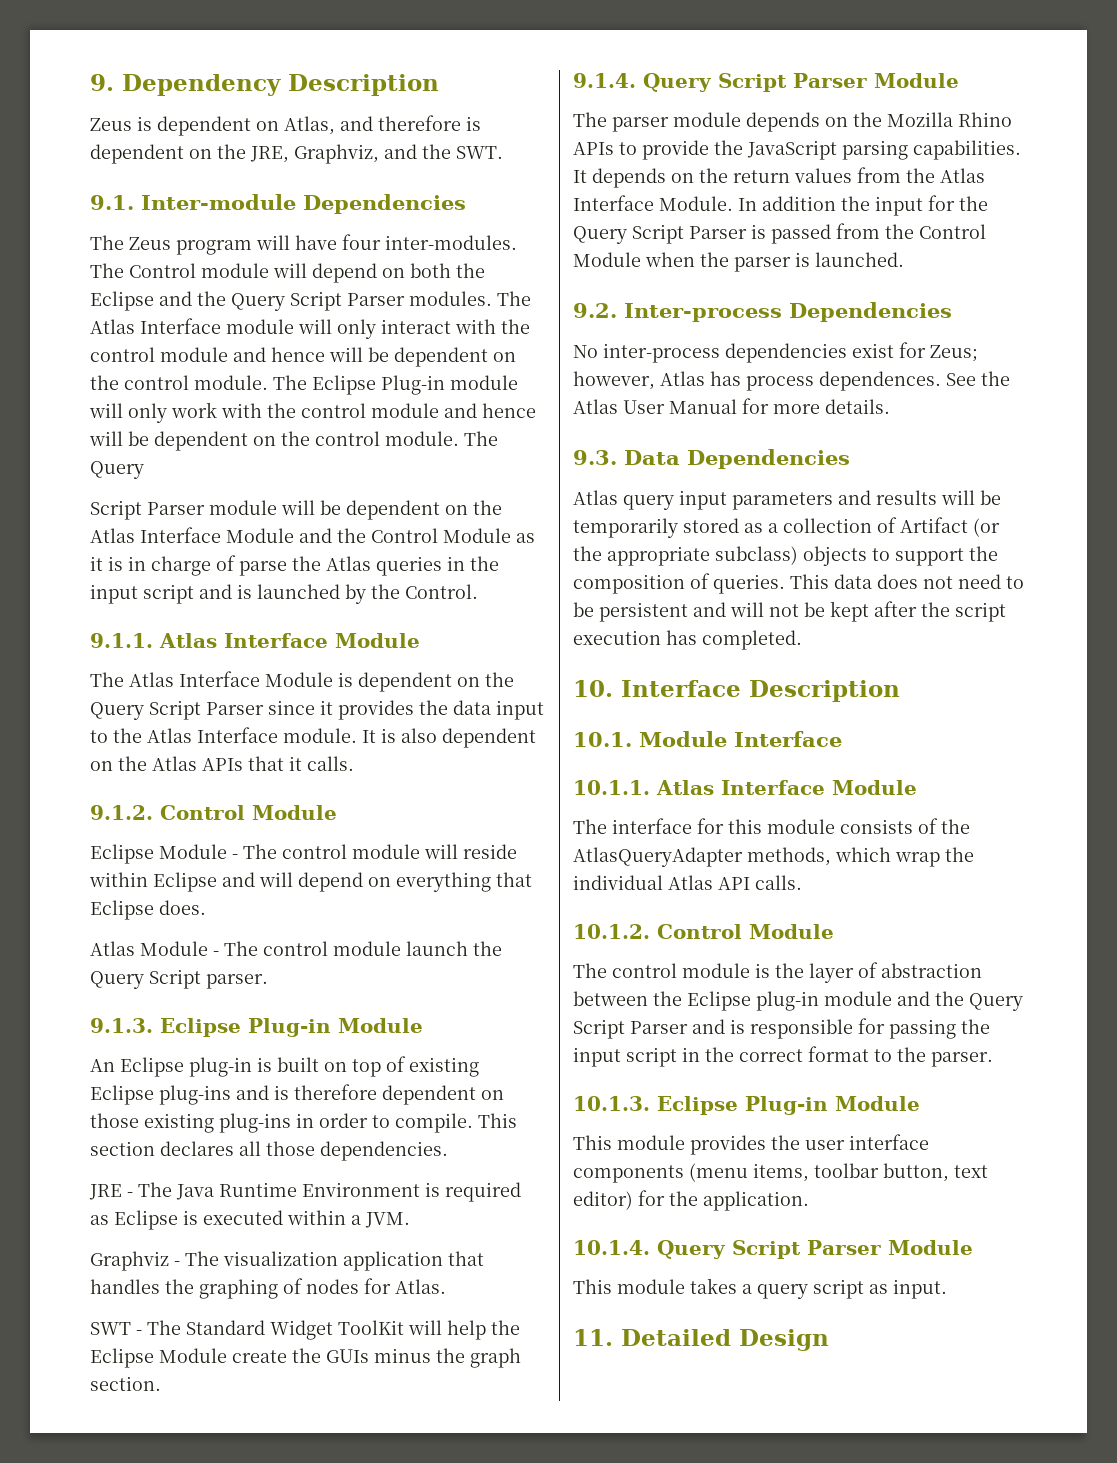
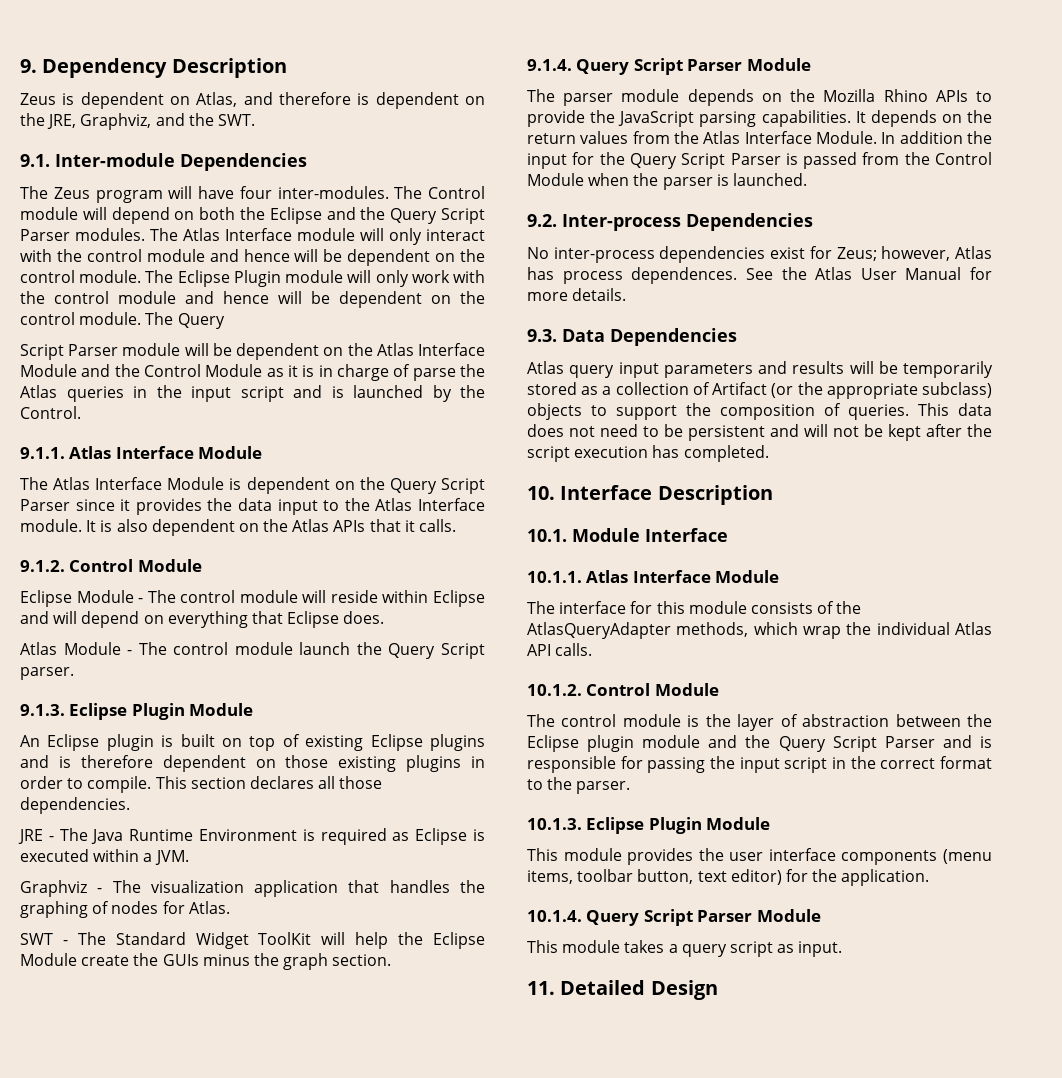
[381,375,445,395] Plug-in -> [233,270,281,287] Plugin
[248,1018,331,1037] Plug-in -> [131,703,185,720] Plugin
[189,1057,252,1077] plug-in -> [106,734,154,751] plugin
[159,1085,231,1105] plug-ins -> [429,734,485,751] plugins
[219,1113,291,1133] plug-ins -> [406,755,462,772] plugins
[756,991,819,1011] plug-in -> [587,735,635,752] plugin
[745,1096,828,1115] Plug-in -> [648,817,702,834] Plugin

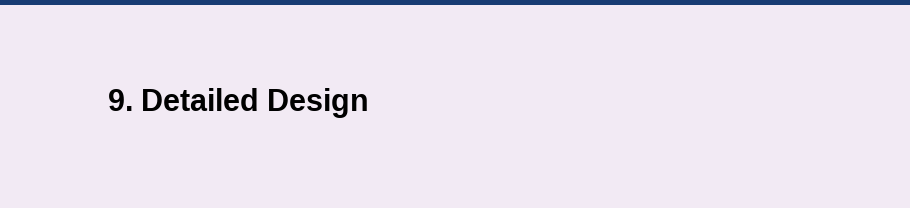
[42,58,287,78] [20,92,485,109] [20,113,255,130] [20,153,307,171] [20,186,485,203] [20,207,486,224] [20,228,485,245] [20,249,485,266] [20,270,486,287] [20,291,485,308] [20,312,225,329] [20,343,486,360] [20,364,485,381] [20,385,485,402] [20,406,81,419] [20,446,263,459] [20,477,485,494] [20,498,486,515] [20,519,457,536] [20,559,202,572] [20,590,485,607] [20,611,385,628] [20,642,485,659] [20,667,74,680] [20,703,254,720] [20,734,485,751] [20,755,485,772] [20,776,383,793] [20,797,130,814] [18,828,486,845] [20,849,189,865] [20,880,485,897] [20,901,230,918] [20,932,485,949] [20,953,392,970] [527,58,811,75] [527,89,992,106] [527,110,992,127] [527,131,992,144] [527,152,992,169] [527,173,807,190] [527,213,813,231] [527,246,992,263] [527,267,992,284] [527,288,627,301] [527,328,737,346] [527,361,993,378] [527,382,992,399] [527,403,992,420] [527,424,992,441] [527,445,769,462] [527,485,773,505] [527,528,728,542] [527,570,780,583] [527,601,862,614] [527,622,992,639] [527,643,593,656] [527,683,719,696] [527,714,992,731] [527,735,992,752] [527,756,992,773] [527,777,631,794] [527,817,771,834] [527,848,992,865] [527,869,930,886] [527,909,821,926] [527,940,843,957] [527,981,555,995] Dependency Description // Zeus is dependent on Atlas, and therefore is dependent on the JRE, Graphviz, and the SWT. // 9.1. Inter-module Dependencies // The Zeus program will have four inter-modules. The Control module will depend on both the Eclipse and the Query Script Parser modules. The Atlas Interface module will only interact with the control module and hence will be dependent on the control module. The Eclipse Plugin module will only work with the control module and hence will be dependent on the control module. The Query // Script Parser module will be dependent on the Atlas Interface Module and the Control Module as it is in charge of parse the Atlas queries in the input script and is launched by the Control. // 9.1.1. Atlas Interface Module // The Atlas Interface Module is dependent on the Query Script Parser since it provides the data input to the Atlas Interface module. It is also dependent on the Atlas APIs that it calls. // 9.1.2. Control Module // Eclipse Module - The control module will reside within Eclipse and will depend on everything that Eclipse does. // Atlas Module - The control module launch the Query Script parser. // 9.1.3. Eclipse Plugin Module // An Eclipse plugin is built on top of existing Eclipse plugins and is therefore dependent on those existing plugins in order to compile. This section declares all those dependencies. // JRE - The Java Runtime Environment is required as Eclipse is executed within a JVM. // Graphviz - The visualization application that handles the graphing of nodes for Atlas. // SWT - The Standard Widget ToolKit will help the Eclipse Module create the GUIs minus the graph section. // 9.1.4. Query Script Parser Module // The parser module depends on the Mozilla Rhino APIs to provide the JavaScript parsing capabilities. It depends on the return values from the Atlas Interface Module. In addition the input for the Query Script Parser is passed from the Control Module when the parser is launched. // 9.2. Inter-process Dependencies // No inter-process dependencies exist for Zeus; however, Atlas has process dependences. See the Atlas User Manual for more details. // 9.3. Data Dependencies // Atlas query input parameters and results will be temporarily stored as a collection of Artifact (or the appropriate subclass) objects to support the composition of queries. This data does not need to be persistent and will not be kept after the script execution has completed. // 10. Interface Description // 10.1. Module Interface // 10.1.1. Atlas Interface Module // The interface for this module consists of the AtlasQueryAdapter methods, which wrap the individual Atlas API calls. // 10.1.2. Control Module // The control module is the layer of abstraction between the Eclipse plugin module and the Query Script Parser and is responsible for passing the input script in the correct format to the parser. // 10.1.3. Eclipse Plugin Module // This module provides the user interface components (menu items, toolbar button, text editor) for the application. // 10.1.4. Query Script Parser Module // This module takes a query script as input. // 11. -> (133, 100) none

